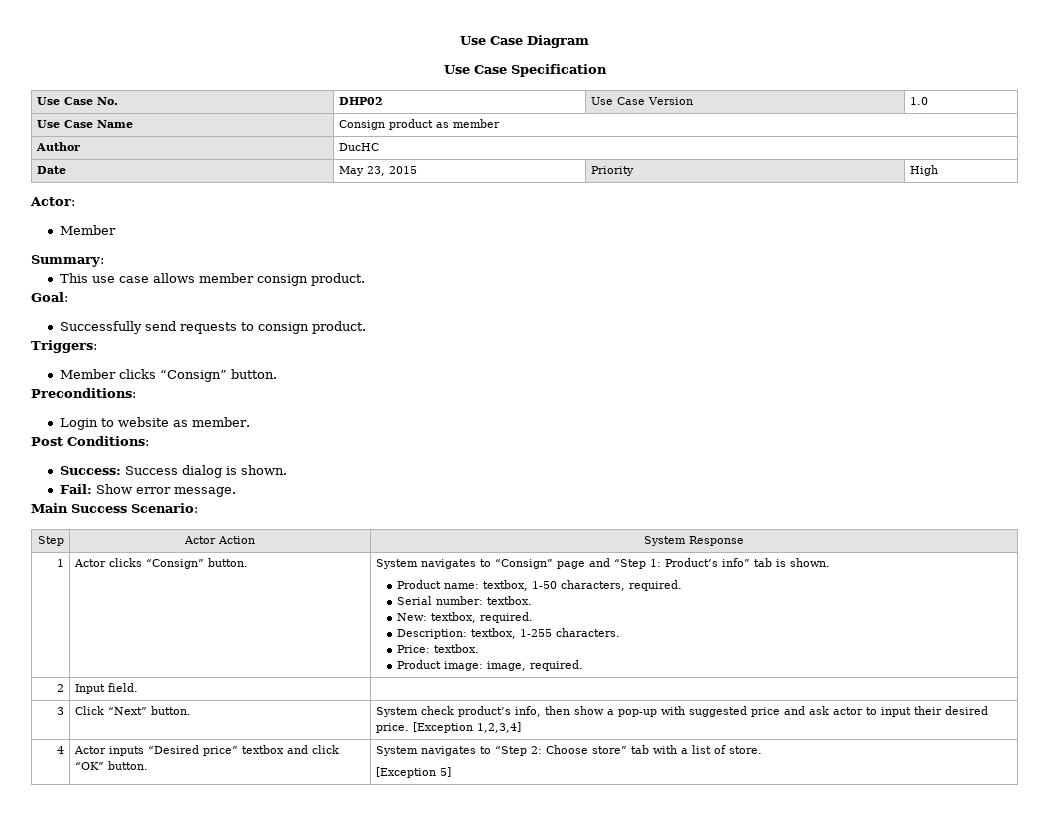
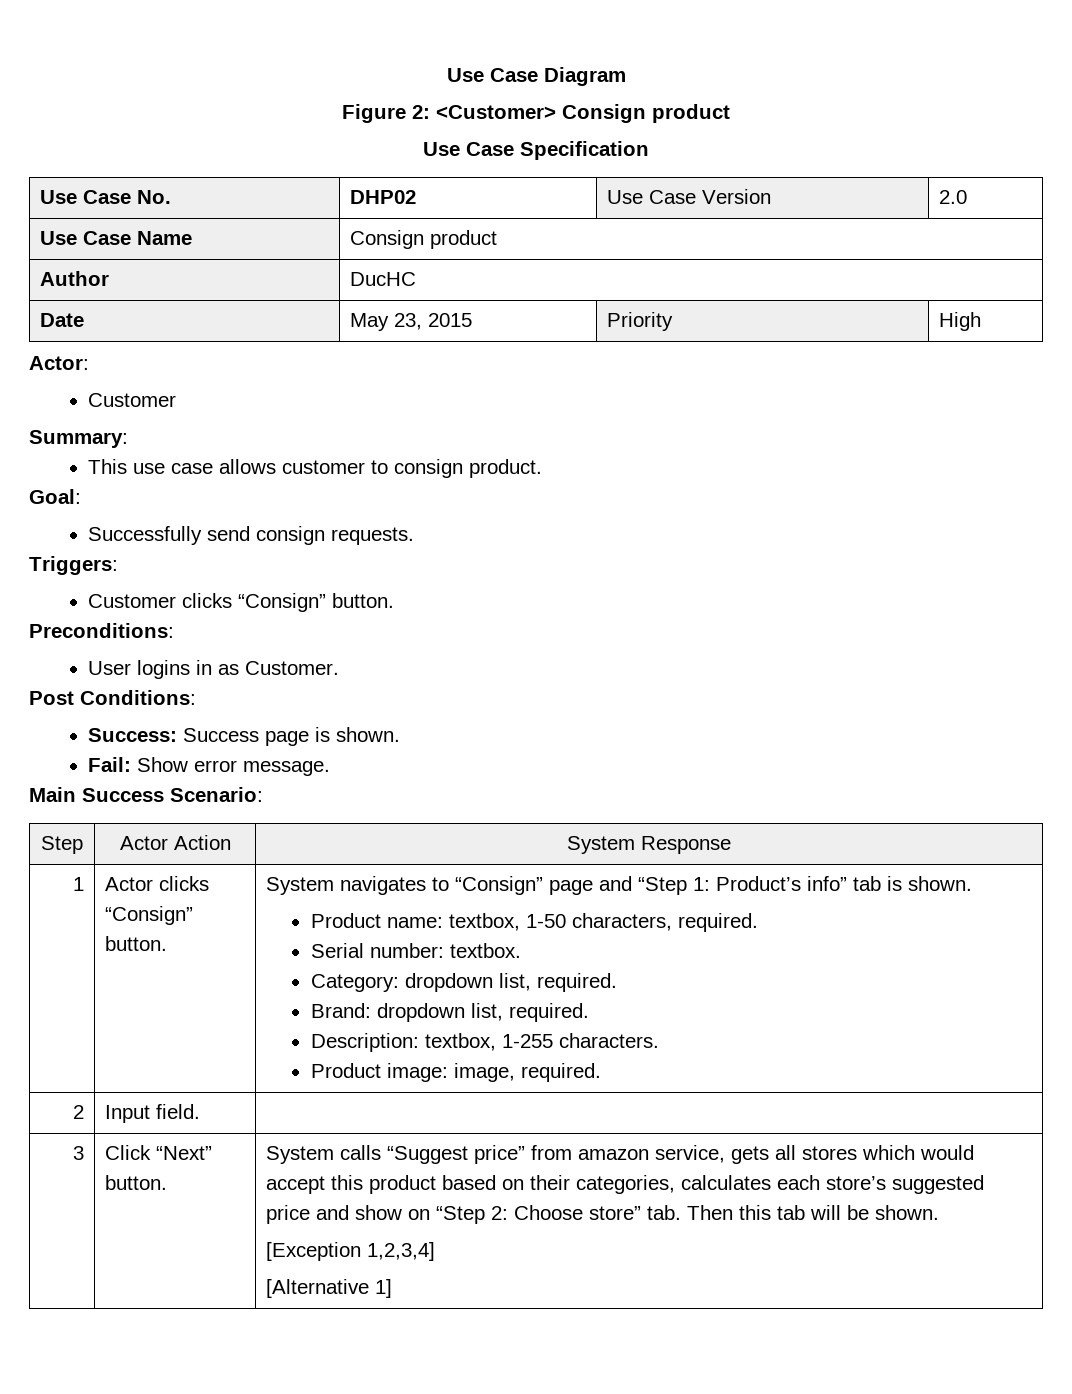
(589, 41) none -> [342,104,730,123] // Figure 2: <Customer> Consign product
[909,97,928,105] 1.0 -> [939,190,968,204] 2.0
[435,119,500,128] as member -> (498, 239) none
[59,225,116,235] Member -> [88,393,177,407] Customer
[198,273,254,283] member -> [282,460,389,474] customer to
[179,321,366,334] requests to consign product. -> [256,526,415,545] consign requests.
[59,369,116,379] Member -> [88,594,177,608] Customer
[59,417,250,430] Login to website as member. -> [88,660,340,679] User logins in as Customer.
[181,465,222,478] dialog -> [265,731,310,746] page
[396,612,476,623] New: textbox, -> [310,973,617,992] [310,1003,503,1022] Category: dropdown list, required. // Brand: dropdown list,
[396,644,479,653] // Price: textbox. -> (659, 1040) none
[420,706,988,717] [375,722,521,733] [57,746,65,754] [73,745,339,756] [74,761,148,770] [375,745,762,756] [375,767,451,778] check product’s info, then show a pop-up with suggested price and ask actor to input their desired price. [Exception 1,2,3,4] // 4 | Actor inputs “Desired price” textbox and click “OK” button. | System navigates to “Step 2: Choose store” tab with a list of store. // [Exception 5] -> [340,1145,975,1164] [266,1175,985,1194] [266,1205,940,1224] [266,1242,436,1261] [266,1279,393,1298] calls “Suggest price” from amazon service, gets all stores which would accept this product based on their categories, calculates each store’s suggested price and show on “Step 2: Choose store” tab. Then this tab will be shown. // [Exception 1,2,3,4] // [Alternative 1]

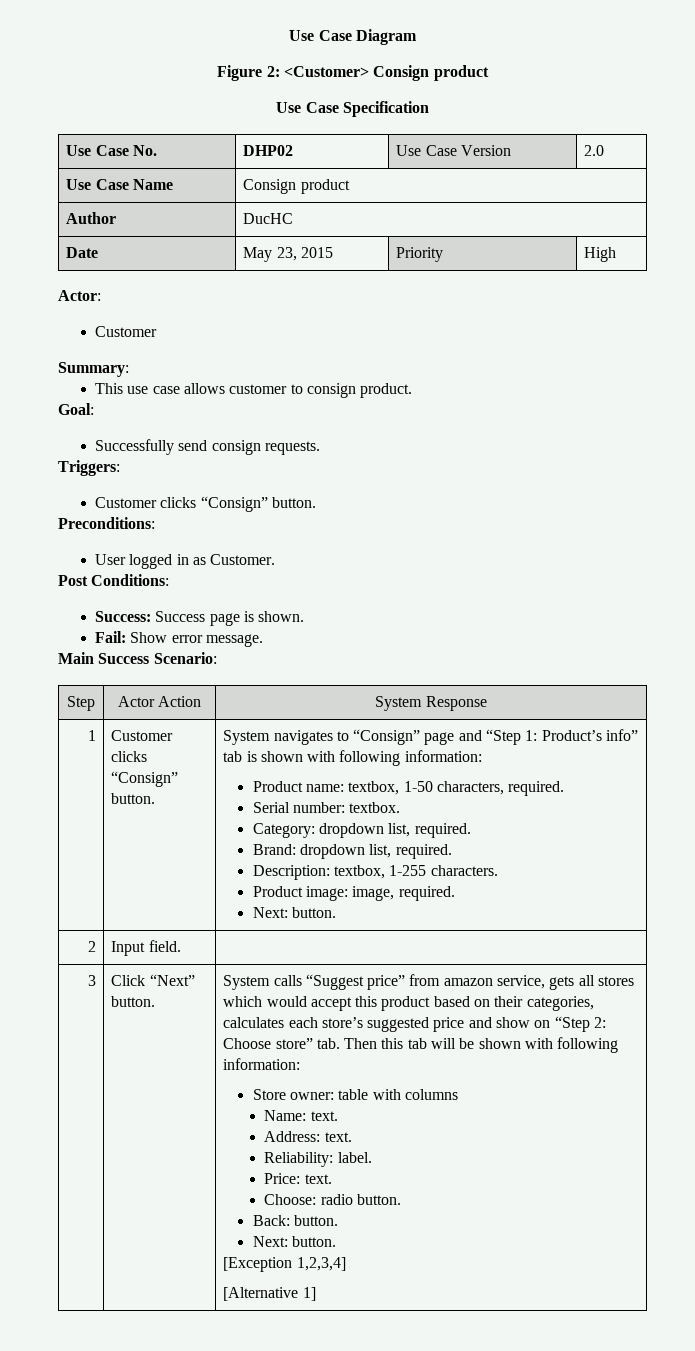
[137,660,191,679] logins -> [129,554,173,569] logged
[105,877,154,891] Actor -> [111,730,174,741] Customer
[908,876,973,891] shown. -> [260,750,482,766] shown with following information:
(601, 1072) none -> [252,907,336,918] // Next: button.
[875,1205,940,1220] shown. -> [478,1037,619,1053] [223,1058,301,1070] [252,1089,458,1100] [264,1110,338,1121] [264,1131,352,1142] [264,1152,372,1167] [264,1173,332,1184] [264,1194,401,1205] [252,1215,338,1226] [252,1236,336,1247] shown with following information: // Store owner: table with columns // Name: text. // Address: text. // Reliability: label. // Price: text. // Choose: radio button. // Back: button. // Next: button.

